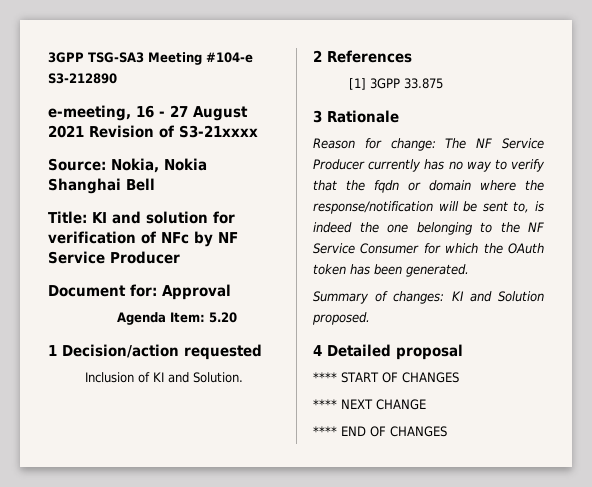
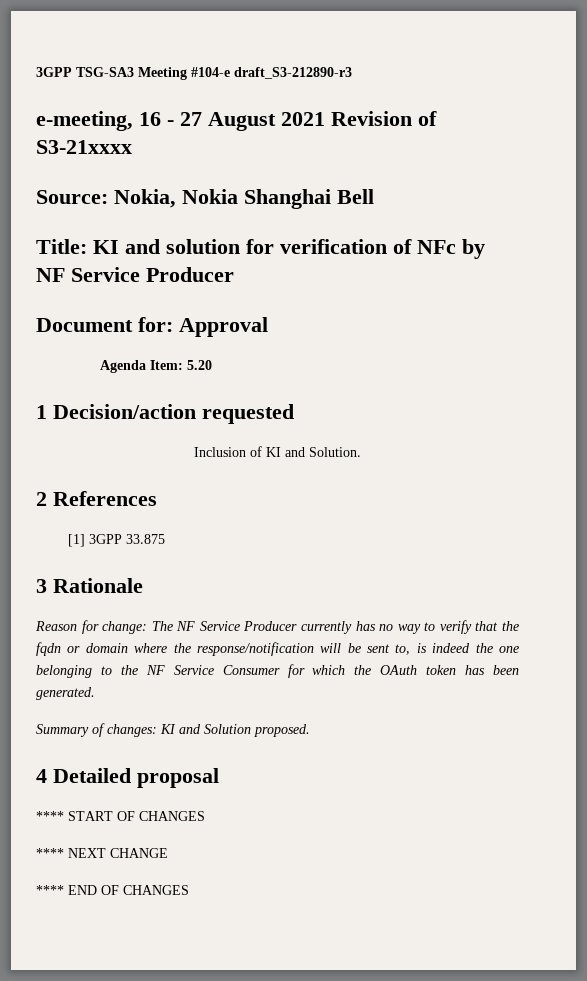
[48,73,117,84] S3-212890 -> [234,67,352,79] draft_S3-212890-r3

